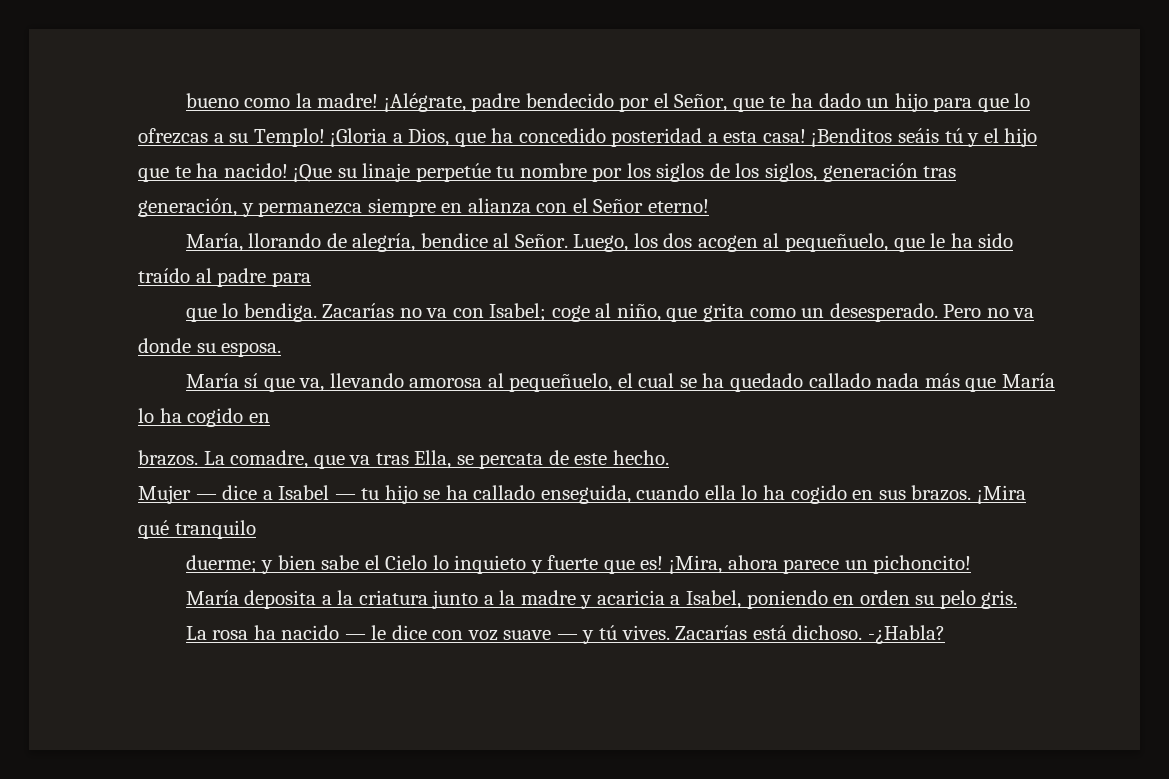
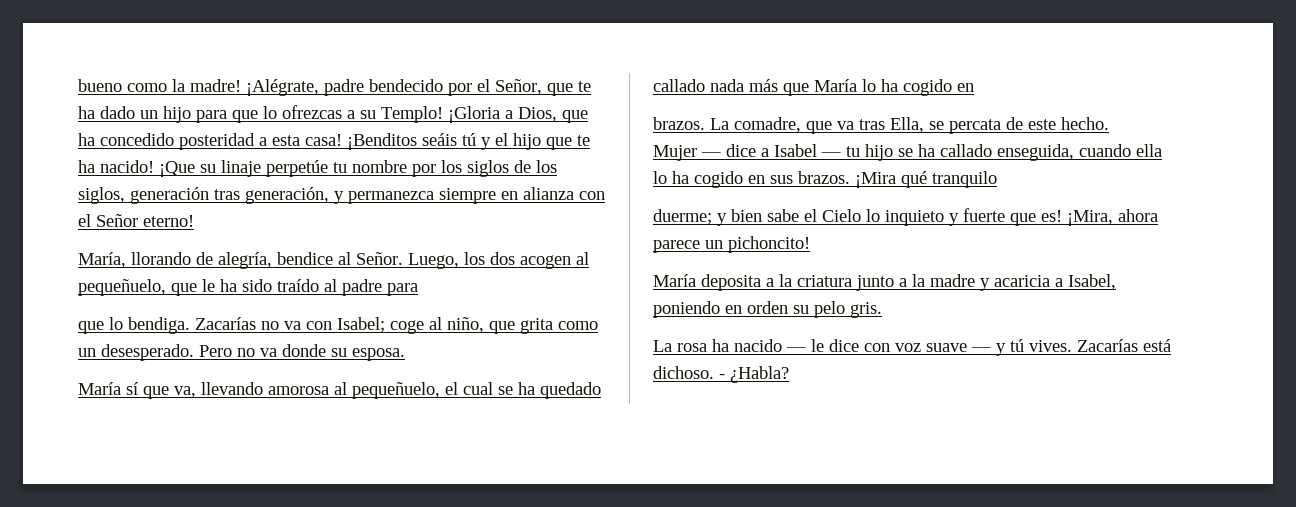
[867,625,945,644] -¿Habla? -> [719,366,789,383] - ¿Habla?

